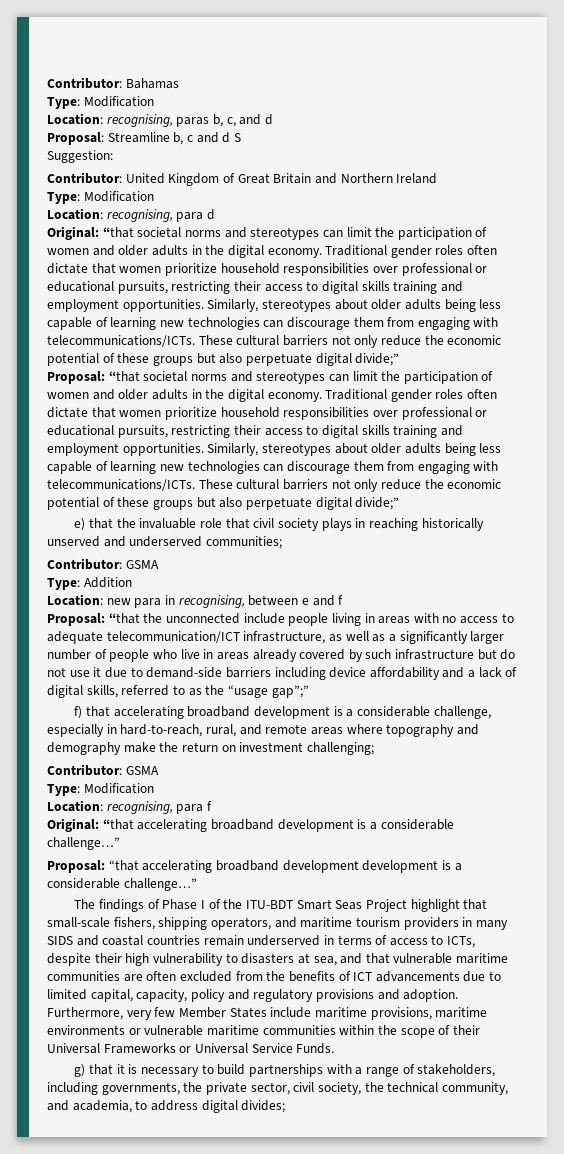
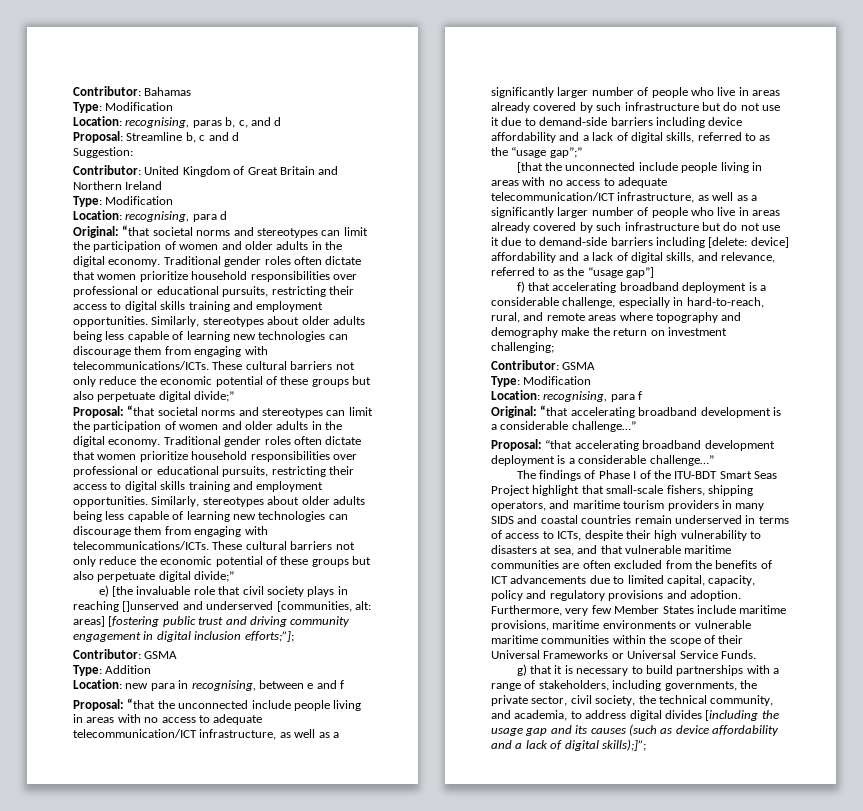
[233,133,241,142] S -> (239, 136) none
[89,518,136,529] that the -> [111,586,133,597] [the
[421,518,484,531] [47,536,282,549] historically unserved and underserved communities; -> [122,601,371,612] [73,616,351,627] [73,631,294,642] []unserved and underserved [communities, alt: areas] [fostering public trust and driving community engagement in digital inclusion efforts;”];
(309, 691) none -> [516,162,762,173] [491,177,667,188] [491,192,757,203] [491,207,780,218] [491,222,780,233] [491,237,789,248] [491,252,775,263] [491,267,654,278] // [that the unconnected include people living in areas with no access to adequate telecommunication/ICT infrastructure, as well as a significantly larger number of people who live in areas already covered by such infrastructure but do not use it due to demand-side barriers including [delete: device] affordability and a lack of digital skills, and relevance, referred to as the “usage gap”]
[254,706,331,719] development -> [682,282,747,293] deployment
[362,860,439,873] development -> [491,455,555,466] deployment
[241,1100,286,1113] divides; -> [664,710,779,721] [491,724,779,736] [491,739,646,751] divides [including the usage gap and its causes (such as device affordability and a lack of digital skills);]”;

